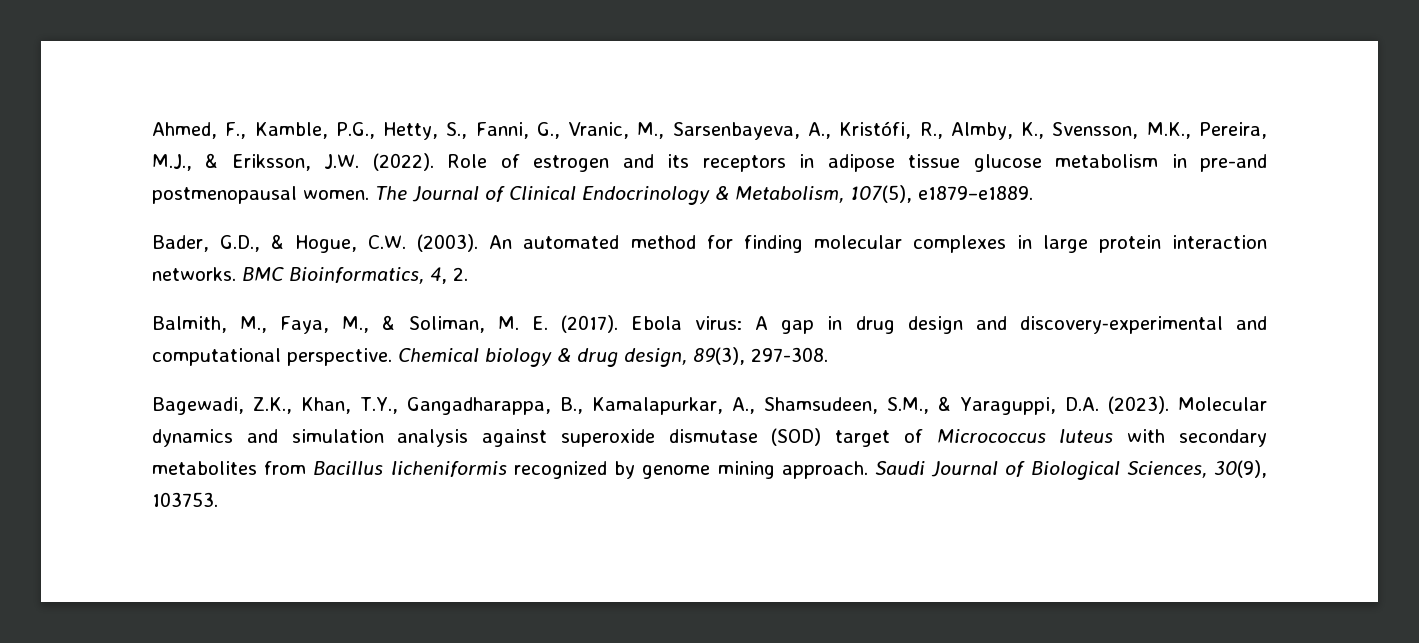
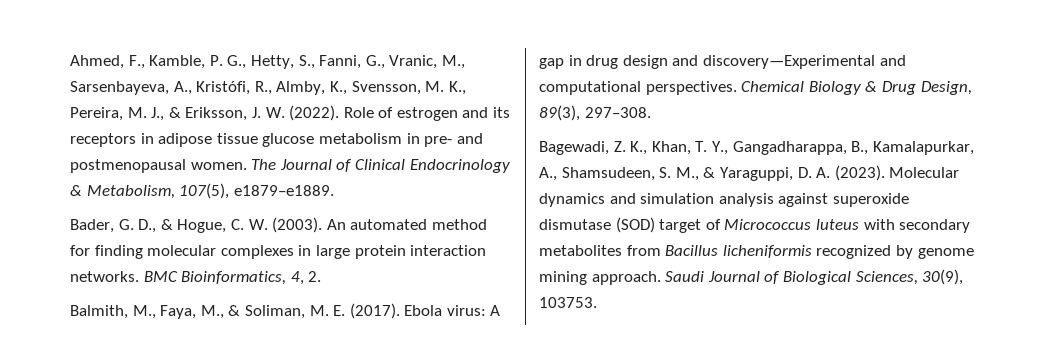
[335,122,375,139] P.G., -> [209,55,247,69] P. G.,
[1146,122,1267,139] [152,153,360,171] M.K., Pereira, M.J., & Eriksson, J.W. -> [425,81,466,95] [70,107,285,121] M. K., Pereira, M. J., & Eriksson, J. W.
[1200,154,1268,172] pre-and -> [424,133,483,147] pre- and
[220,234,407,253] G.D., & Hogue, C.W. -> [118,219,268,233] G. D., & Hogue, C. W.
[1019,316,1223,334] discovery‐experimental -> [702,55,875,69] discovery—Experimental
[287,347,828,367] [152,397,399,415] perspective. Chemical biology & drug design, 89(3), 297-308. // Bagewadi, Z.K., Khan, T.Y., -> [645,81,972,95] [539,105,651,121] [539,141,728,155] perspectives. Chemical Biology & Drug Design, 89(3), 297–308. // Bagewadi, Z. K., Khan, T. Y.,
[886,396,1099,415] S.M., & Yaraguppi, D.A. -> [659,167,831,181] S. M., & Yaraguppi, D. A.

